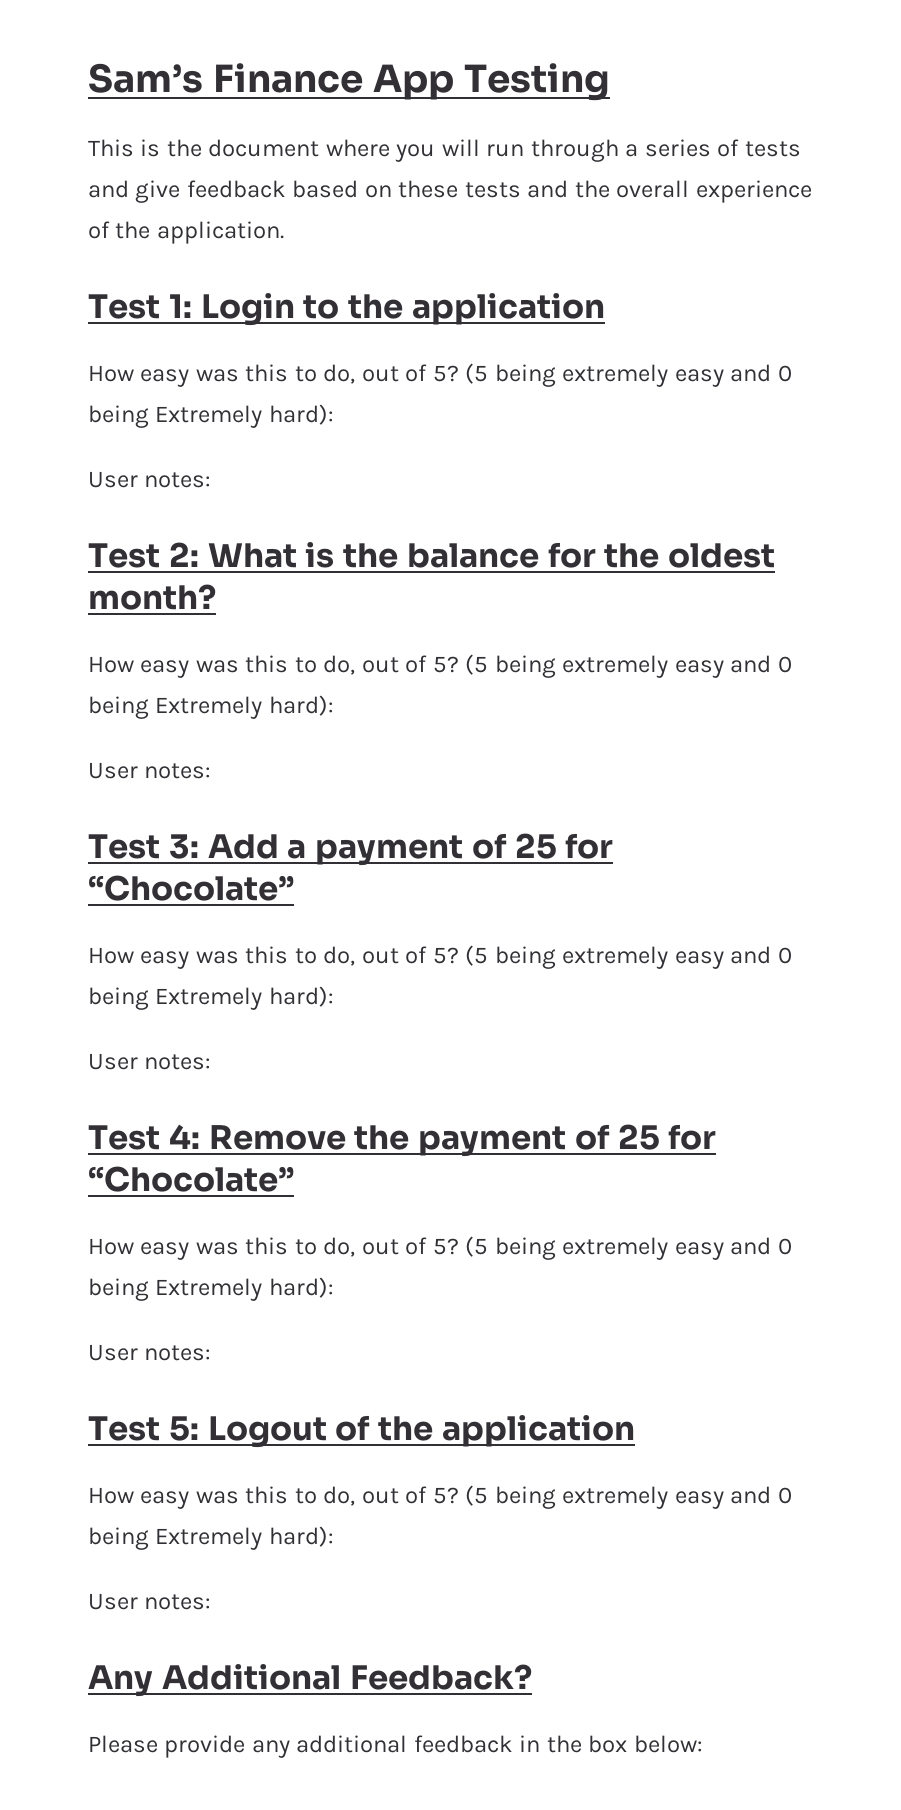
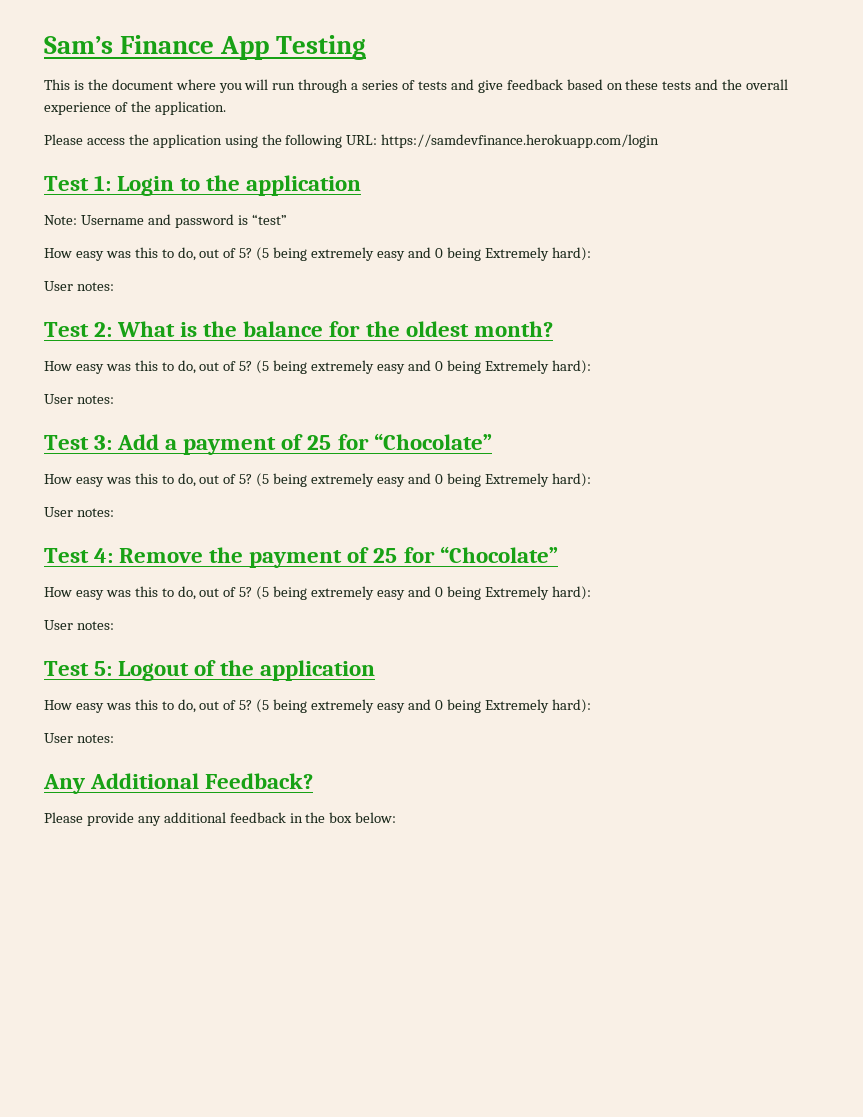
(284, 232) none -> [44,134,660,148] // Please access the application using the following URL: https://samdevfinance.herokuapp.com/login
(605, 309) none -> [44,214,287,228] // Note: Username and password is “test”

